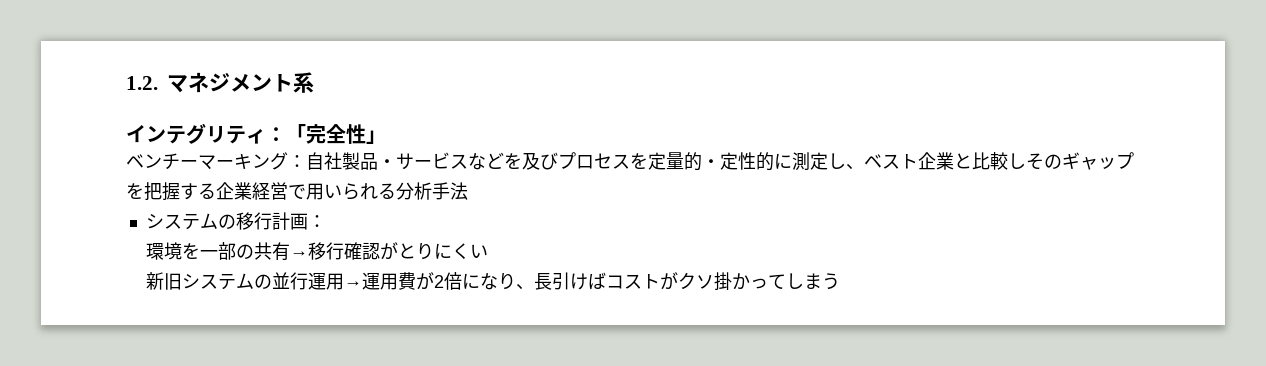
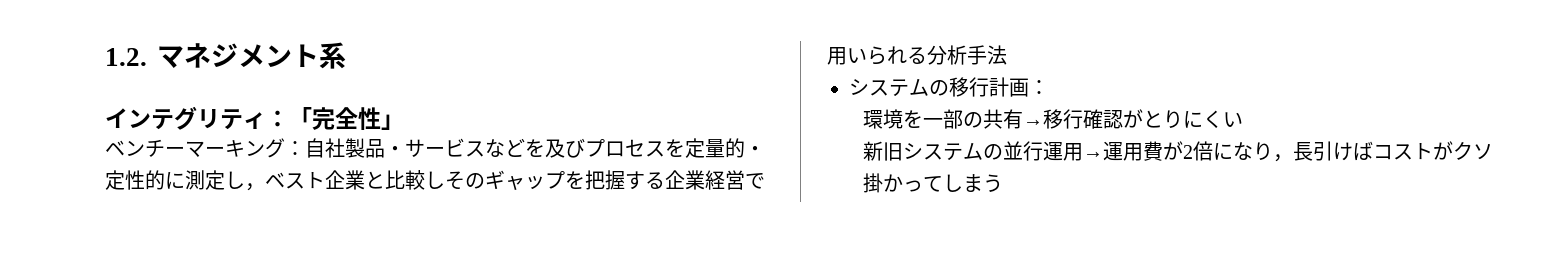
[846,164,864,170] 、 -> [245,183,265,191] ，
[516,284,535,290] 、 -> [1273,154,1294,162] ，

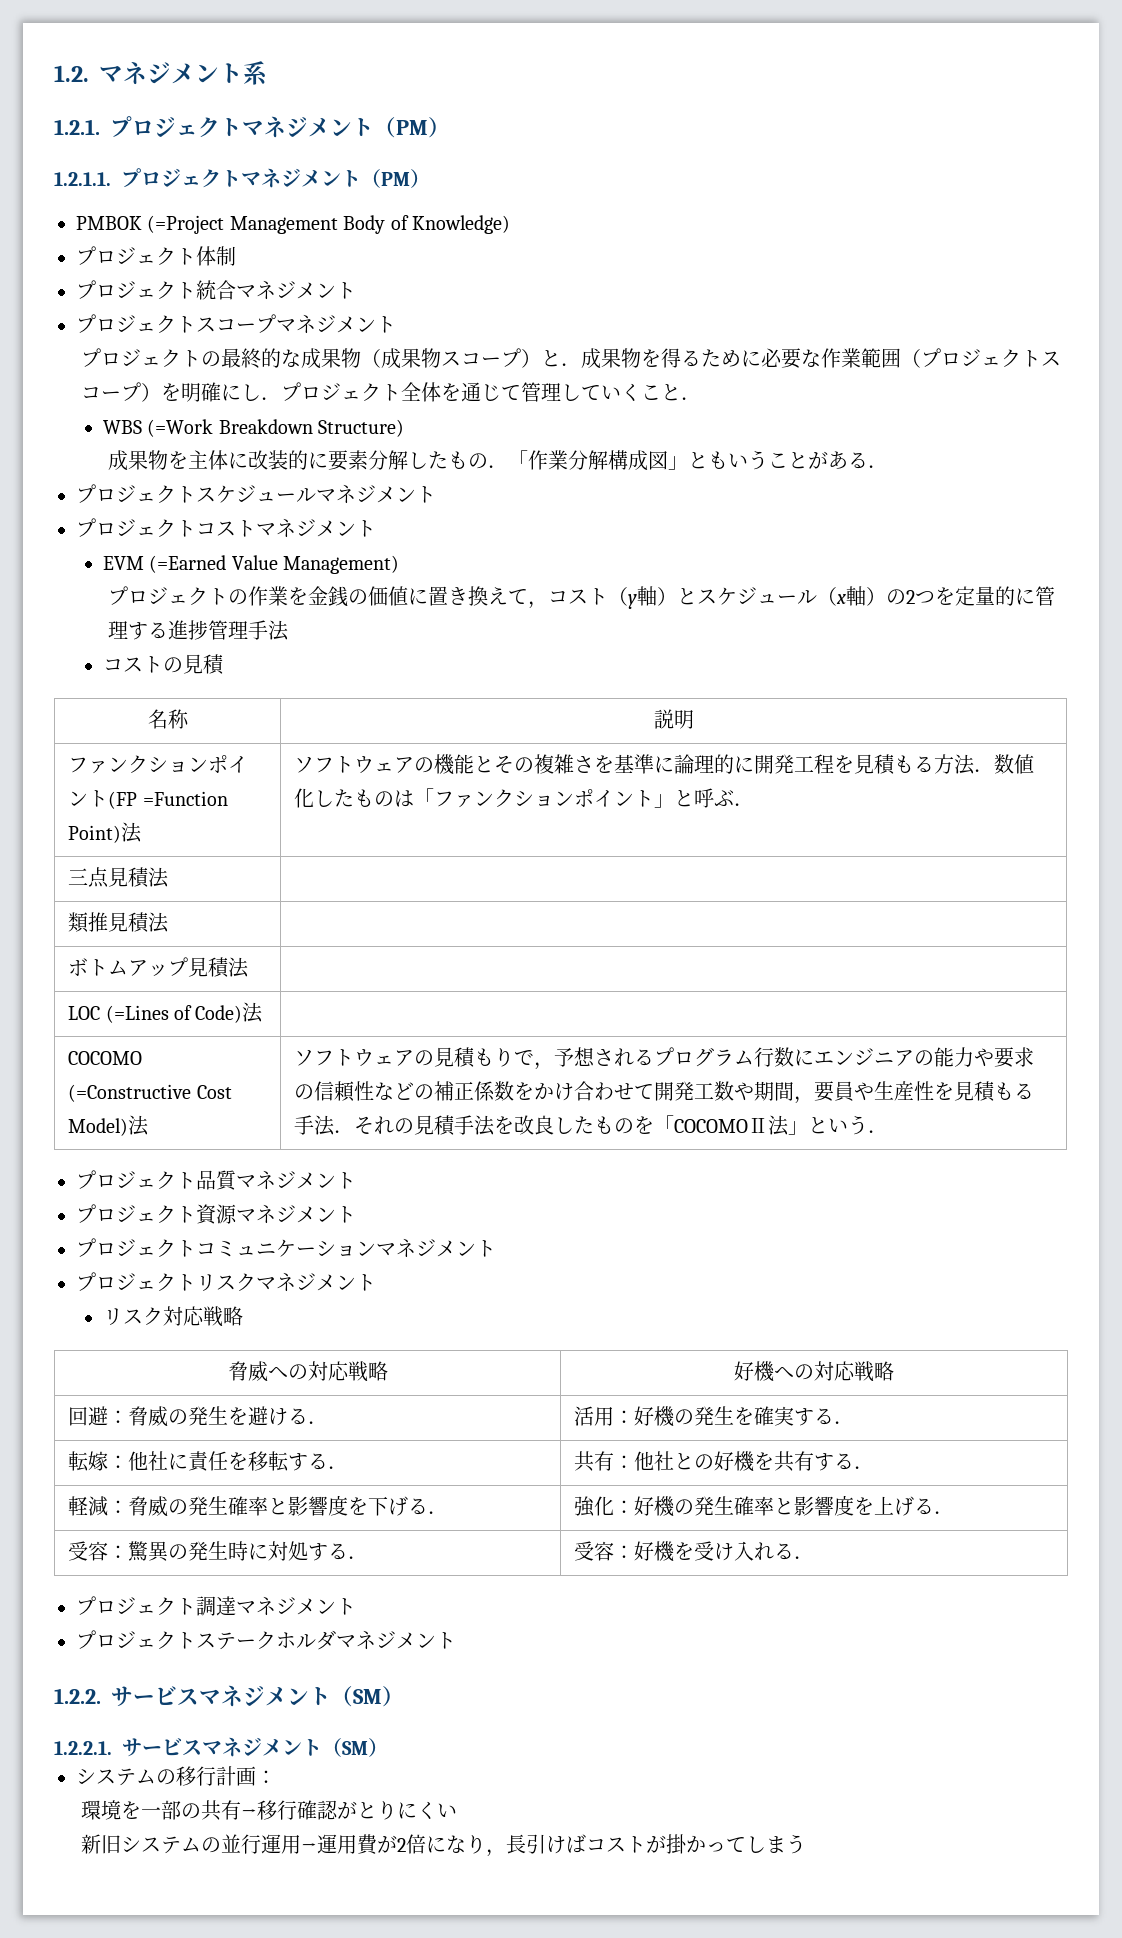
[105,106,404,130] [105,138,765,158] [105,170,765,191] [827,45,1007,65] インテグリティ：「完全性」 // ベンチーマーキング：自社製品・サービスなどを及びプロセスを定量的・定性的に測定し，ベスト企業と比較しそのギャップを把握する企業経営で用いられる分析手法 -> [54,116,450,138] [54,168,430,188] [76,215,510,234] [76,246,236,266] [76,280,356,300] [76,314,396,334] [80,348,1061,369] [80,382,701,402] [102,419,405,437] [107,450,888,471] [76,484,436,504] [76,518,376,538] [102,555,400,574] [107,586,1055,609] [107,620,289,641] [102,654,225,675] [147,709,189,729] [653,709,694,729] [68,755,249,774] [68,790,228,809] [68,822,143,843] [294,754,1035,775] [294,788,755,808] [68,867,170,888] [68,912,170,933] [68,957,250,978] [68,1002,264,1023] [68,1051,143,1065] [68,1084,232,1102] [68,1115,150,1136] [294,1047,1035,1070] [294,1081,1035,1104] [294,1115,889,1136] [76,1170,356,1191] [76,1204,356,1225] [76,1238,496,1258] [76,1272,376,1292] [102,1306,243,1327] [227,1361,388,1382] [734,1361,895,1382] [68,1406,329,1427] [574,1406,855,1427] [68,1451,349,1472] [574,1451,875,1472] [68,1495,449,1517] [574,1495,955,1517] [68,1541,369,1562] [574,1541,815,1562] [76,1596,356,1616] [76,1630,456,1650] [54,1685,404,1707] [54,1737,388,1757] 1.2.1.プロジェクトマネジメント（PM） // 1.2.1.1.プロジェクトマネジメント（PM） // PMBOK (=Project Management Body of Knowledge) // プロジェクト体制 // プロジェクト統合マネジメント // プロジェクトスコープマネジメント // プロジェクトの最終的な成果物（成果物スコープ）と．成果物を得るために必要な作業範囲（プロジェクトスコープ）を明確にし．プロジェクト全体を通じて管理していくこと． // WBS (=Work Breakdown Structure) // 成果物を主体に改装的に要素分解したもの．「作業分解構成図」ともいうことがある． // プロジェクトスケジュールマネジメント // プロジェクトコストマネジメント // EVM (=Earned Value Management) // プロジェクトの作業を金銭の価値に置き換えて，コスト（y軸）とスケジュール（x軸）の2つを定量的に管理する進捗管理手法 // コストの見積 // 名称 | 説明 // ファンクションポイント(FP =Function Point)法 | ソフトウェアの機能とその複雑さを基準に論理的に開発工程を見積もる方法．数値化したものは「ファンクションポイント」と呼ぶ． // 三点見積法 | // 類推見積法 | // ボトムアップ見積法 | // LOC (=Lines of Code)法 | // COCOMO (=Constructive Cost Model)法 | ソフトウェアの見積もりで，予想されるプログラム行数にエンジニアの能力や要求の信頼性などの補正係数をかけ合わせて開発工数や期間，要員や生産性を見積もる手法．それの見積手法を改良したものを「COCOMOⅡ法」という． // プロジェクト品質マネジメント // プロジェクト資源マネジメント // プロジェクトコミュニケーションマネジメント // プロジェクトリスクマネジメント // リスク対応戦略 // 脅威への対応戦略 | 好機への対応戦略 // 回避：脅威の発生を避ける． | 活用：好機の発生を確実する． // 転嫁：他社に責任を移転する． | 共有：他社との好機を共有する． // 軽減：脅威の発生確率と影響度を下げる． | 強化：好機の発生確率と影響度を上げる． // 受容：驚異の発生時に対処する． | 受容：好機を受け入れる． // プロジェクト調達マネジメント // プロジェクトステークホルダマネジメント // 1.2.2.サービスマネジメント（SM） // 1.2.2.1.サービスマネジメント（SM）
[1453,141,1494,160] クソ -> (666, 1844) none

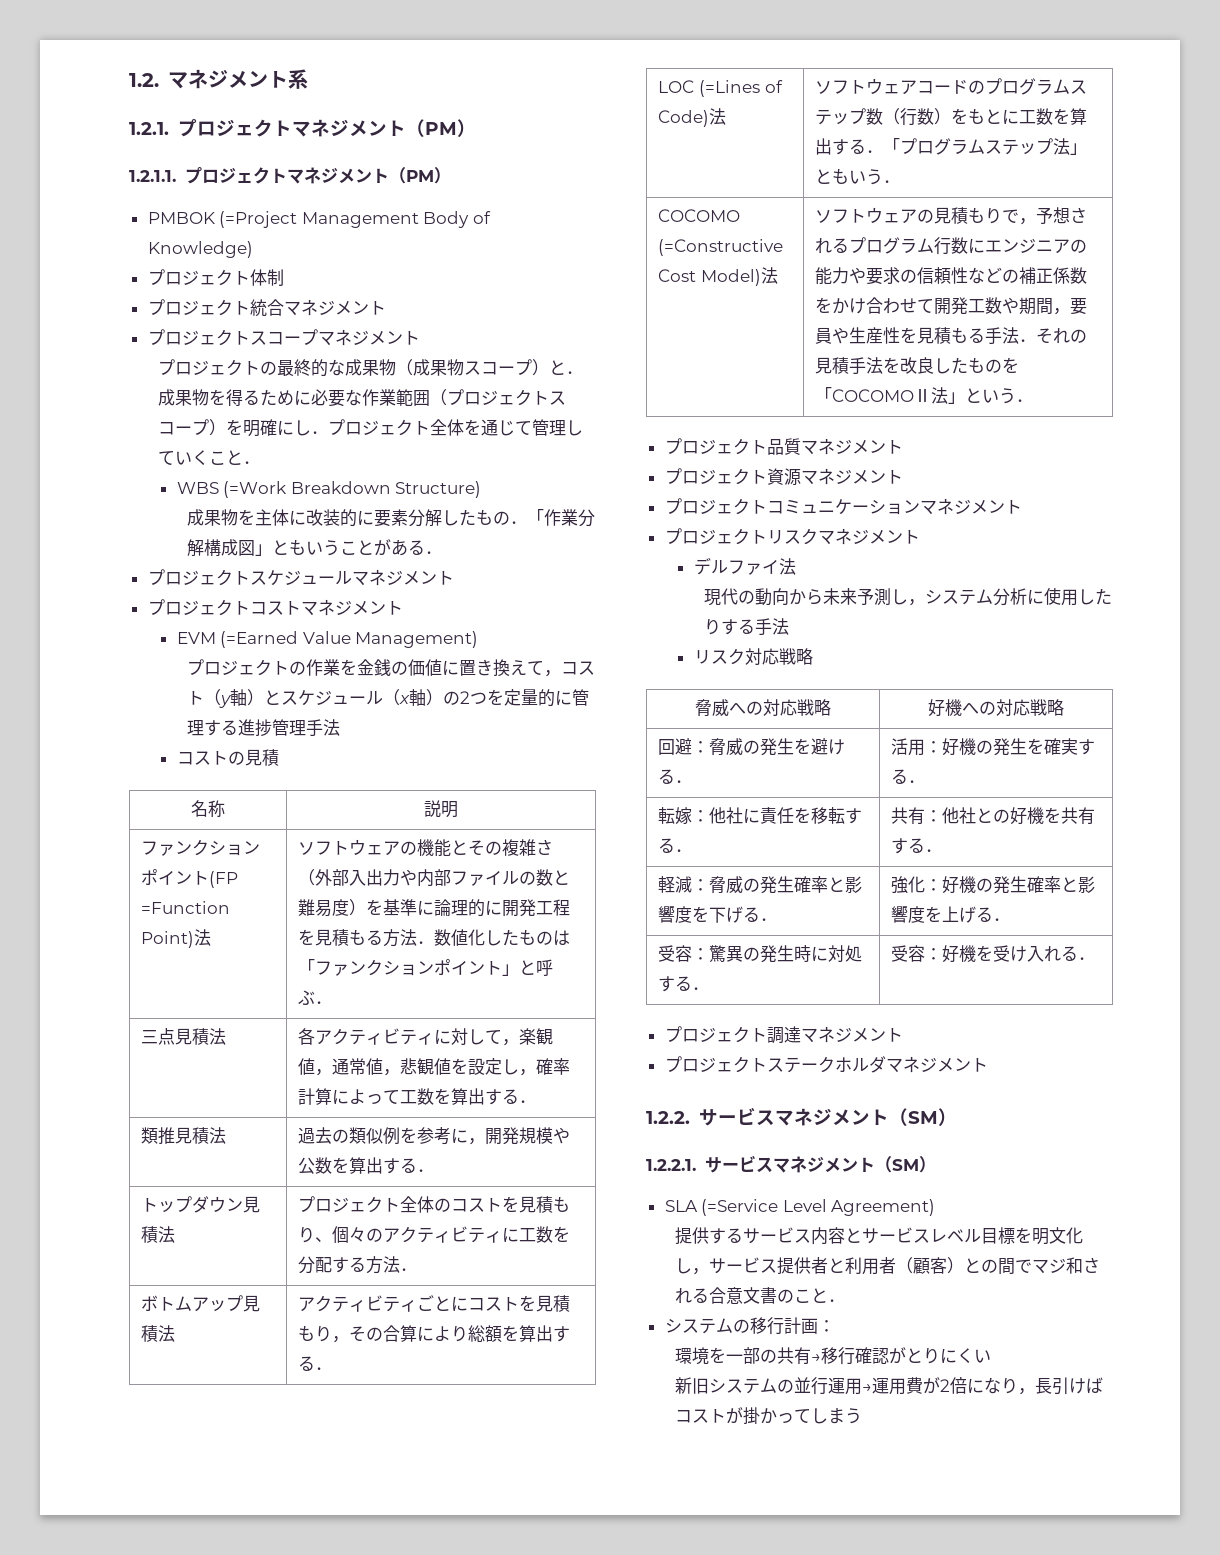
(595, 764) none -> [298,869,571,887] [298,899,367,917] （外部入出力や内部ファイルの数と難易度）
[68,912,170,933] // 類推見積法 | -> [298,1028,554,1046] [298,1058,571,1076] [298,1088,537,1105] [141,1127,227,1145] [298,1127,571,1145] [298,1157,435,1174] [141,1196,261,1213] [141,1226,176,1243] [298,1196,571,1213] [298,1226,571,1243] [298,1256,418,1274] 各アクティビティに対して，楽観値，通常値，悲観値を設定し，確率計算によって工数を算出する． // 類推見積法 | 過去の類似例を参考に，開発規模や公数を算出する． // トップダウン見積法 | プロジェクト全体のコストを見積もり、個々のアクティビティに工数を分配する方法．
(250, 967) none -> [298,1295,571,1312] [298,1325,571,1343] [298,1356,333,1371] アクティビティごとにコストを見積もり，その合算により総額を算出する．
(264, 1012) none -> [815,78,1088,95] [815,108,1088,126] [815,138,1088,155] [815,168,901,185] ソフトウェアコードのプログラムステップ数（行数）をもとに工数を算出する．「プログラムステップ法」ともいう．
(376, 1282) none -> [693,557,796,575] [703,587,1112,606] [703,618,789,636] // デルファイ法 // 現代の動向から未来予測し，システム分析に使用したりする手法
(388, 1747) none -> [664,1199,936,1216] [674,1227,1083,1245] [674,1257,1100,1275] [674,1287,845,1304] // SLA (=Service Level Agreement) // 提供するサービス内容とサービスレベル目標を明文化し，サービス提供者と利用者（顧客）との間でマジ和される合意文書のこと．

